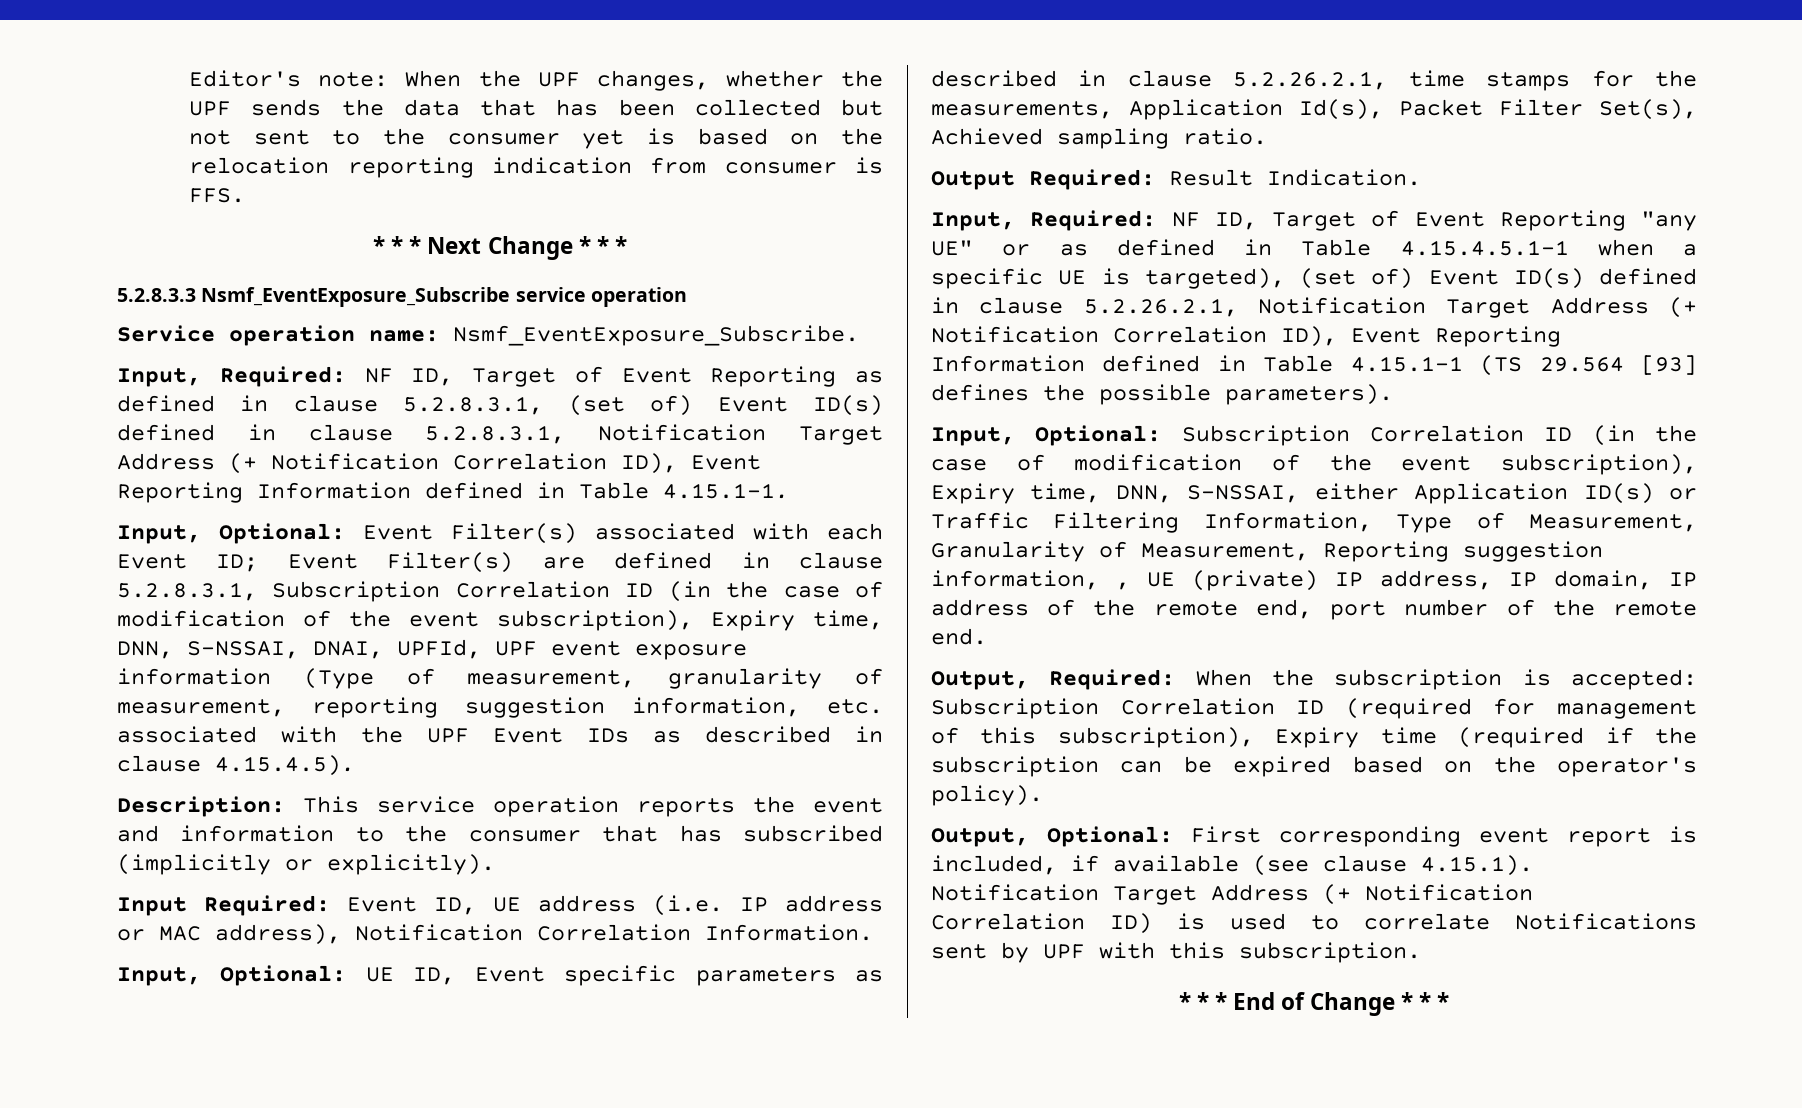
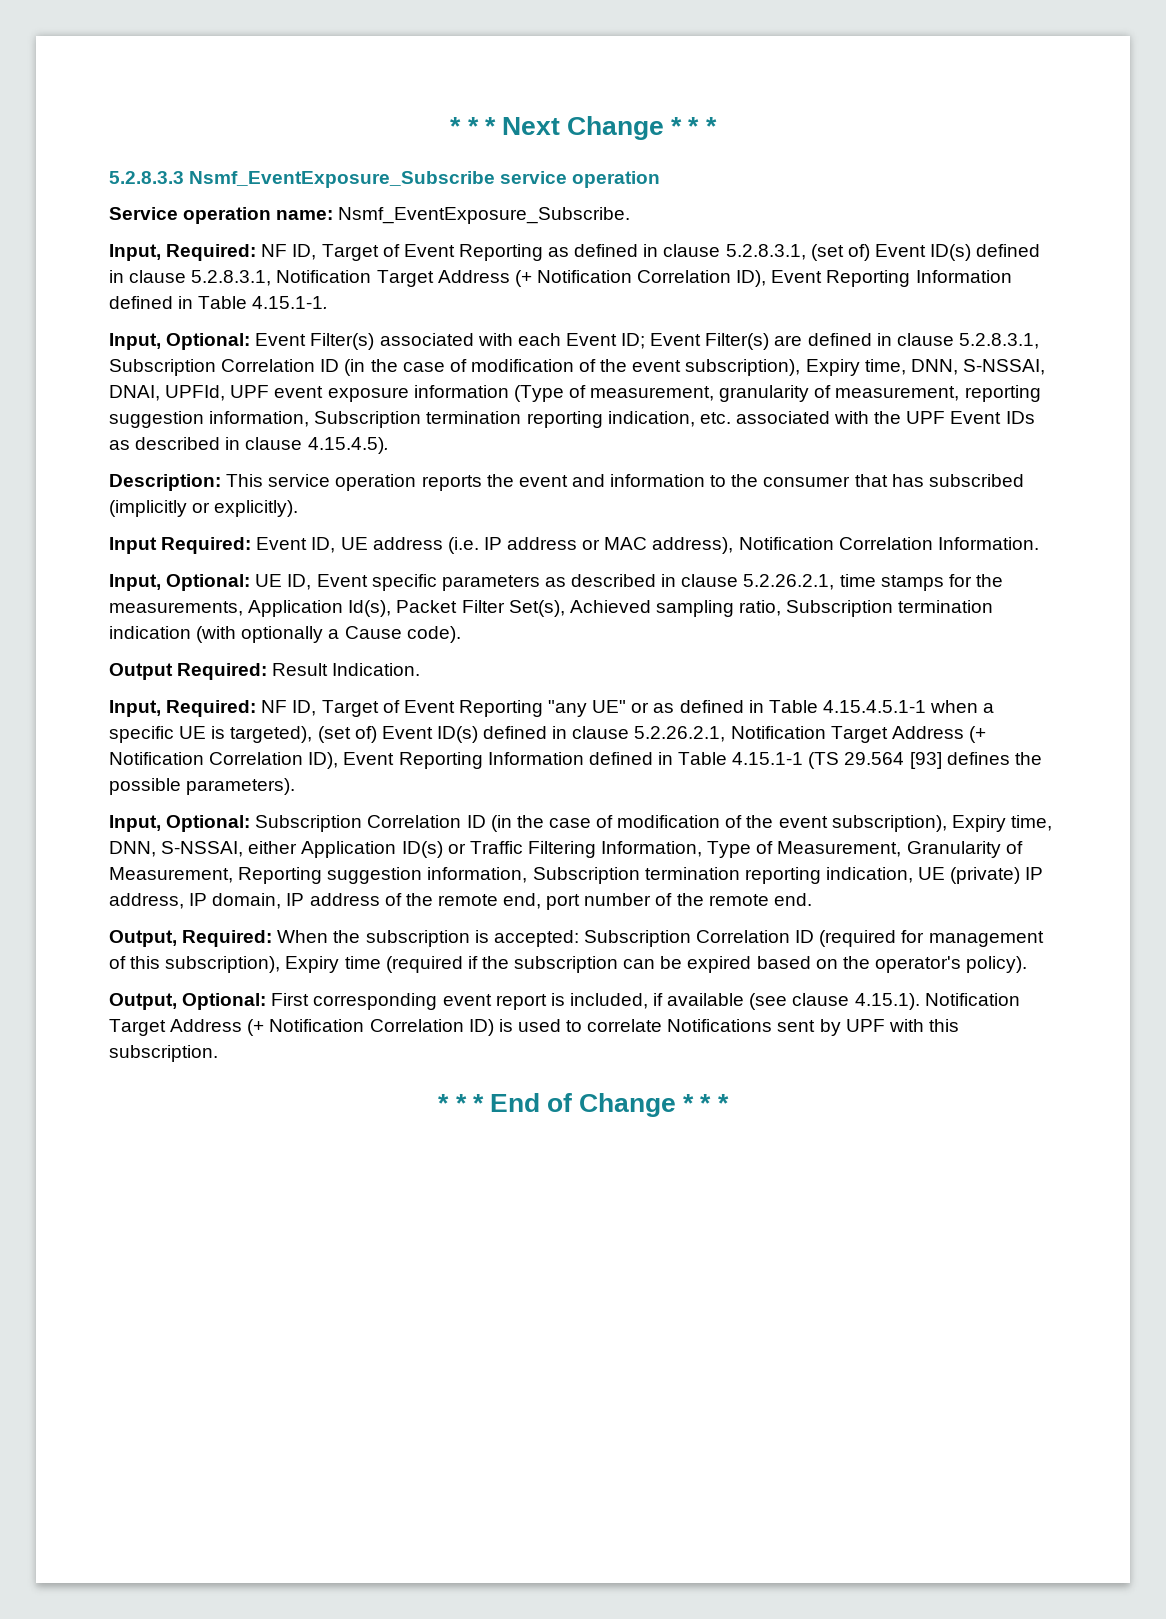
[189,70,883,91] [189,99,884,116] [189,128,883,149] [189,157,883,178] [189,188,246,203] Editor's note: When the UPF changes, whether the UPF sends the data that has been collected but not sent to the consumer yet is based on the relocation reporting indication from consumer is FFS. // -> (450, 126) none
(800, 707) none -> [314,411,695,428] Subscription termination reporting indication,
[1183,128,1267,145] ratio. -> [739,600,994,617] [109,626,461,643] ratio, Subscription termination indication (with optionally a Cause code).
[1116,582,1130,590] , -> [532,867,913,884] Subscription termination reporting indication,

